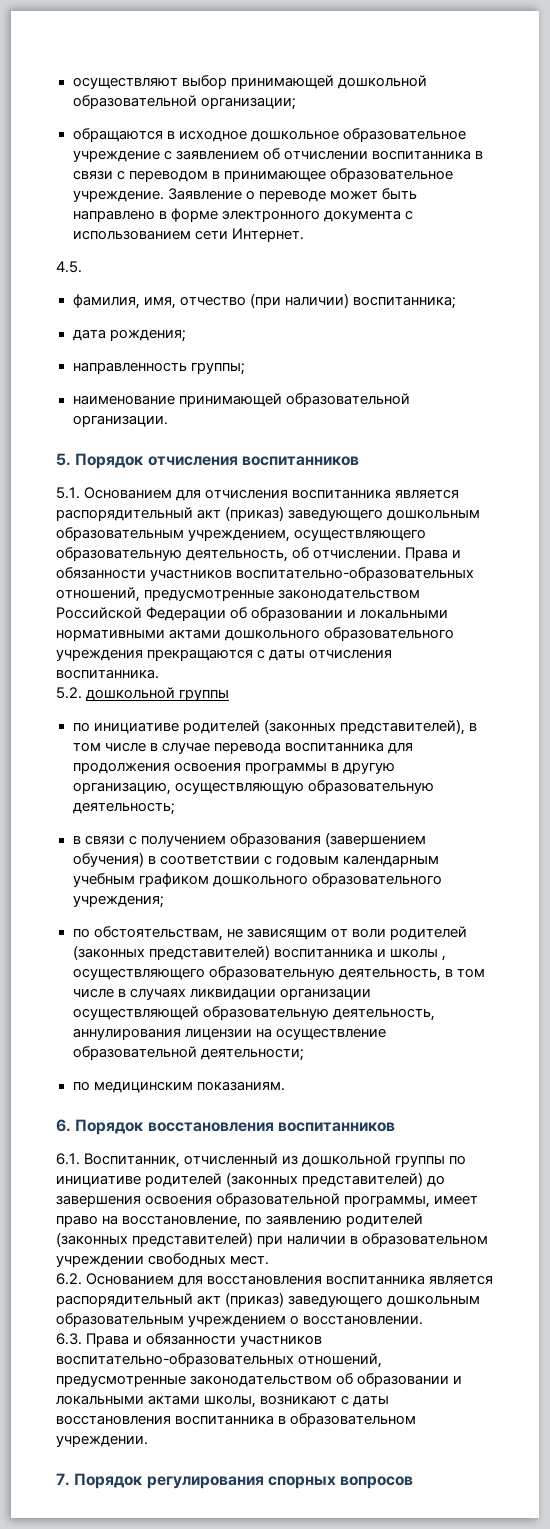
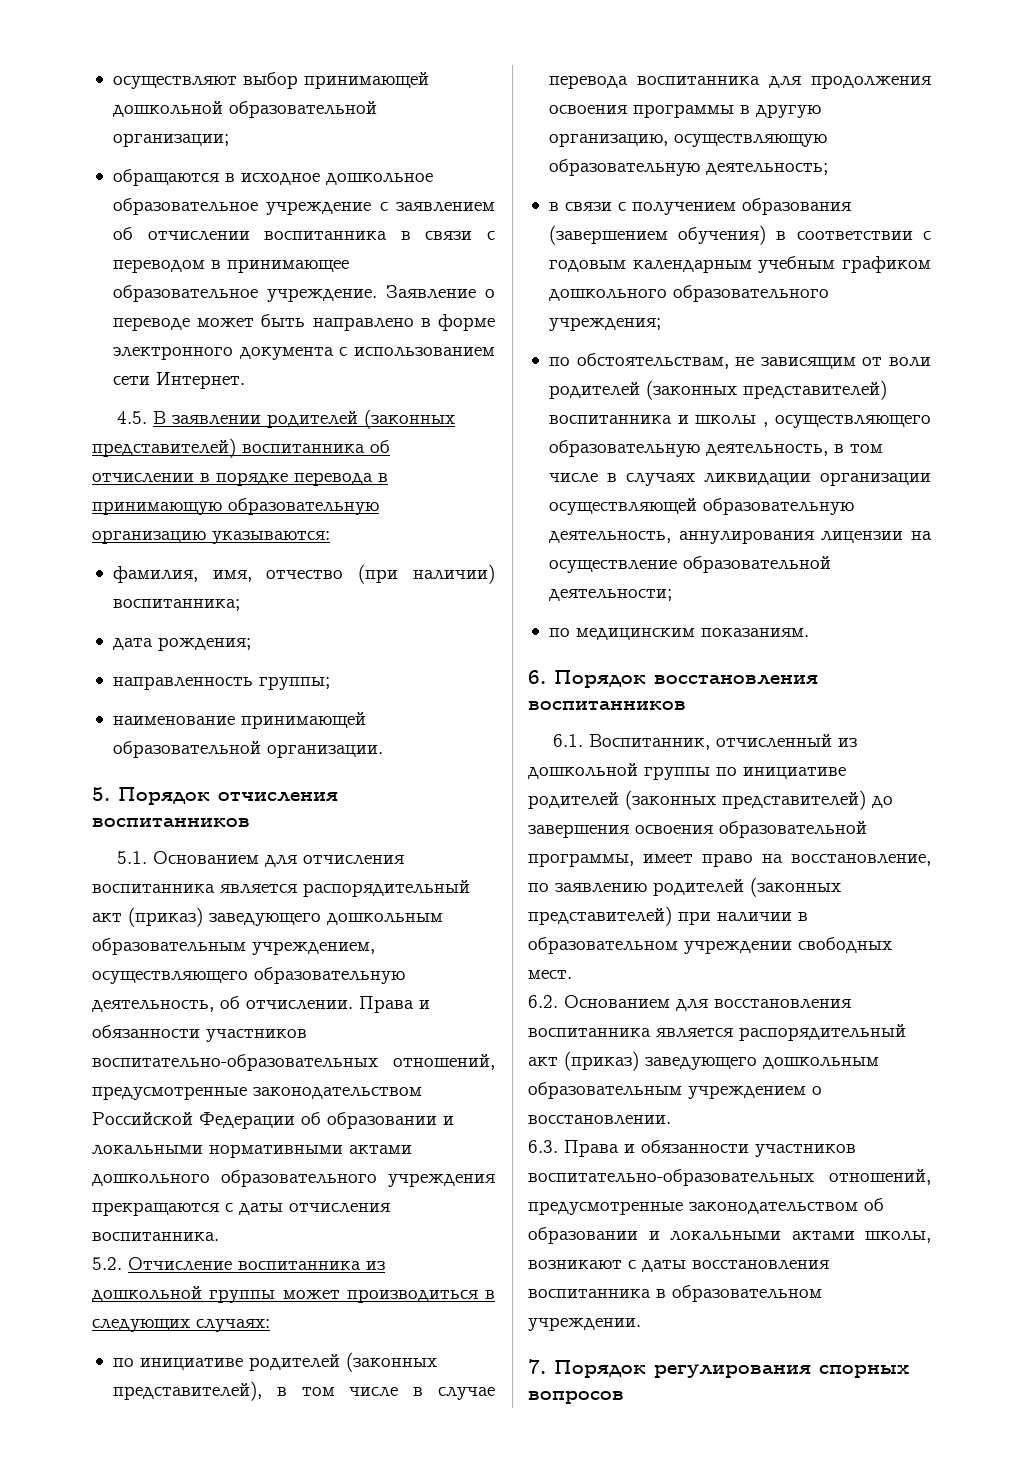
(82, 267) none -> [152,409,455,429] [92,438,390,458] [92,472,388,486] [92,498,379,515] [92,530,330,544] В заявлении родителей (законных представителей) воспитанника об отчислении в порядке перевода в принимающую образовательную организацию указываются:
[86,687,230,701] дошкольной группы -> [128,1257,385,1271] [92,1286,495,1303] [92,1319,270,1332] Отчисление воспитанника из дошкольной группы может производиться в следующих случаях:

